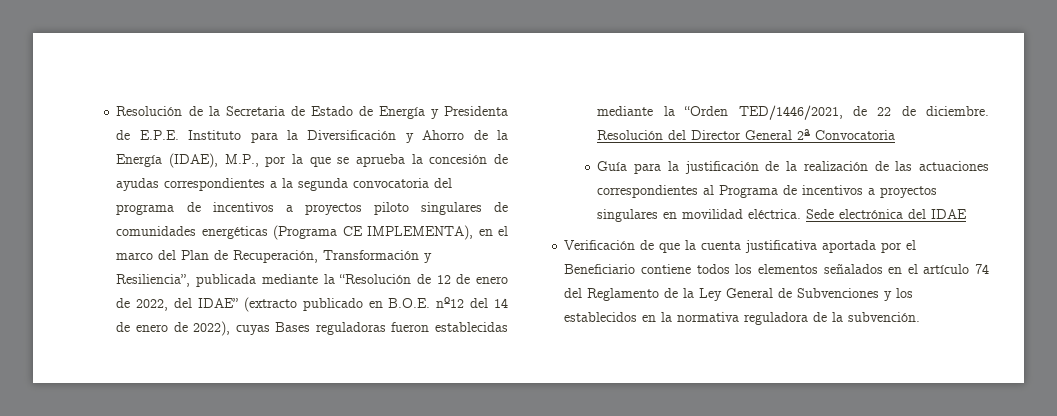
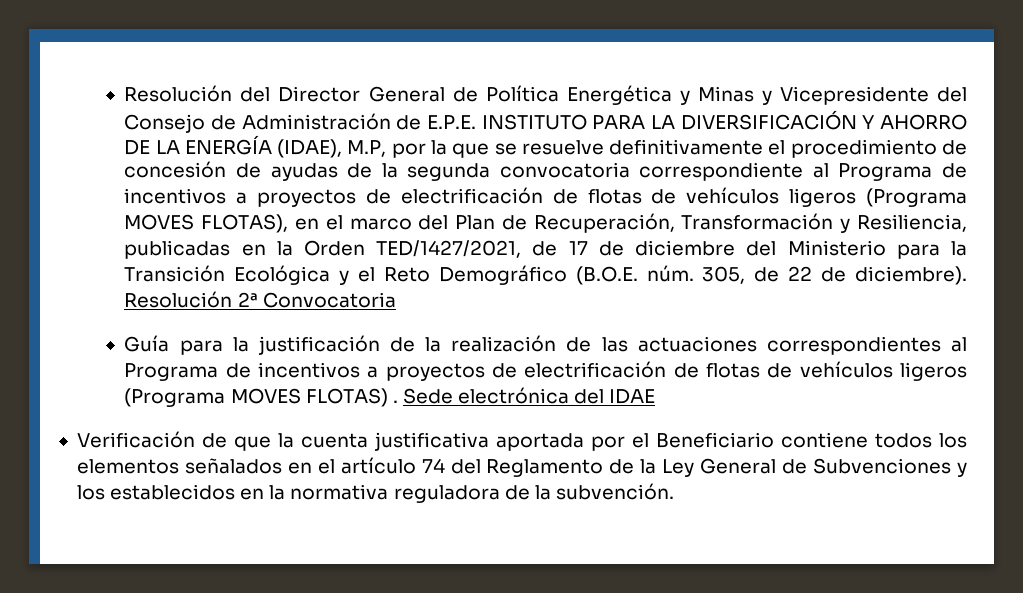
[116,106,509,119] [116,130,508,143] [116,153,423,168] Resolución de la Secretaria de Estado de Energía y Presidenta de E.P.E. Instituto para la Diversificación y Ahorro de la Energía (IDAE), M.P., por la que se aprueba la -> [124,85,967,105] [124,110,968,133] [124,135,967,158] Resolución del Director General de Política Energética y Minas y Vicepresidente del Consejo de Administración de E.P.E. INSTITUTO PARA LA DIVERSIFICACIÓN Y AHORRO DE LA ENERGÍA (IDAE), M.P, por la que se resuelve definitivamente el procedimiento de
[164,178,278,191] correspondientes a -> [347,163,373,178] de
[434,178,453,188] [116,202,508,215] [116,225,474,240] del programa de incentivos a proyectos piloto singulares de comunidades energéticas (Programa CE IMPLEMENTA), -> [639,162,968,181] [124,187,967,207] [124,214,289,233] correspondiente al Programa de incentivos a proyectos de electrificación de flotas de vehículos ligeros (Programa MOVES FLOTAS),
[116,274,508,287] [116,297,509,312] [116,321,508,336] [597,105,989,120] [597,130,793,140] Resiliencia”, publicada mediante la “Resolución de 12 de enero de 2022, del IDAE” (extracto publicado en B.O.E. nº12 del 14 de enero de 2022), cuyas Bases reguladoras fueron establecidas mediante la “Orden TED/1446/2021, de 22 de diciembre. Resolución del Director General -> [857,214,968,232] [124,240,968,259] [124,265,967,285] [124,291,233,308] Resiliencia, publicadas en la Orden TED/1427/2021, de 17 de diciembre del Ministerio para la Transición Ecológica y el Reto Demográfico (B.O.E. núm. 305, de 22 de diciembre). Resolución
[597,209,802,222] singulares en movilidad eléctrica. -> [492,361,967,381] [124,388,398,407] de electrificación de flotas de vehículos ligeros (Programa MOVES FLOTAS) .

